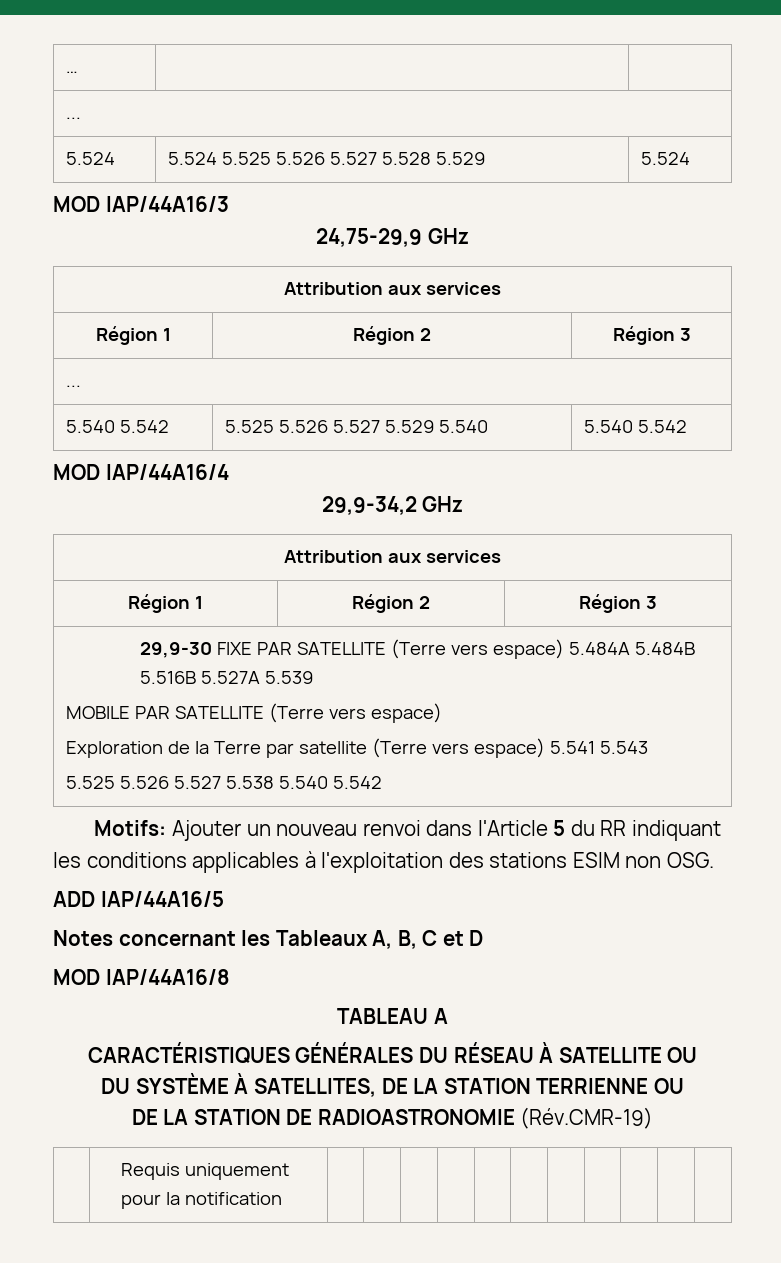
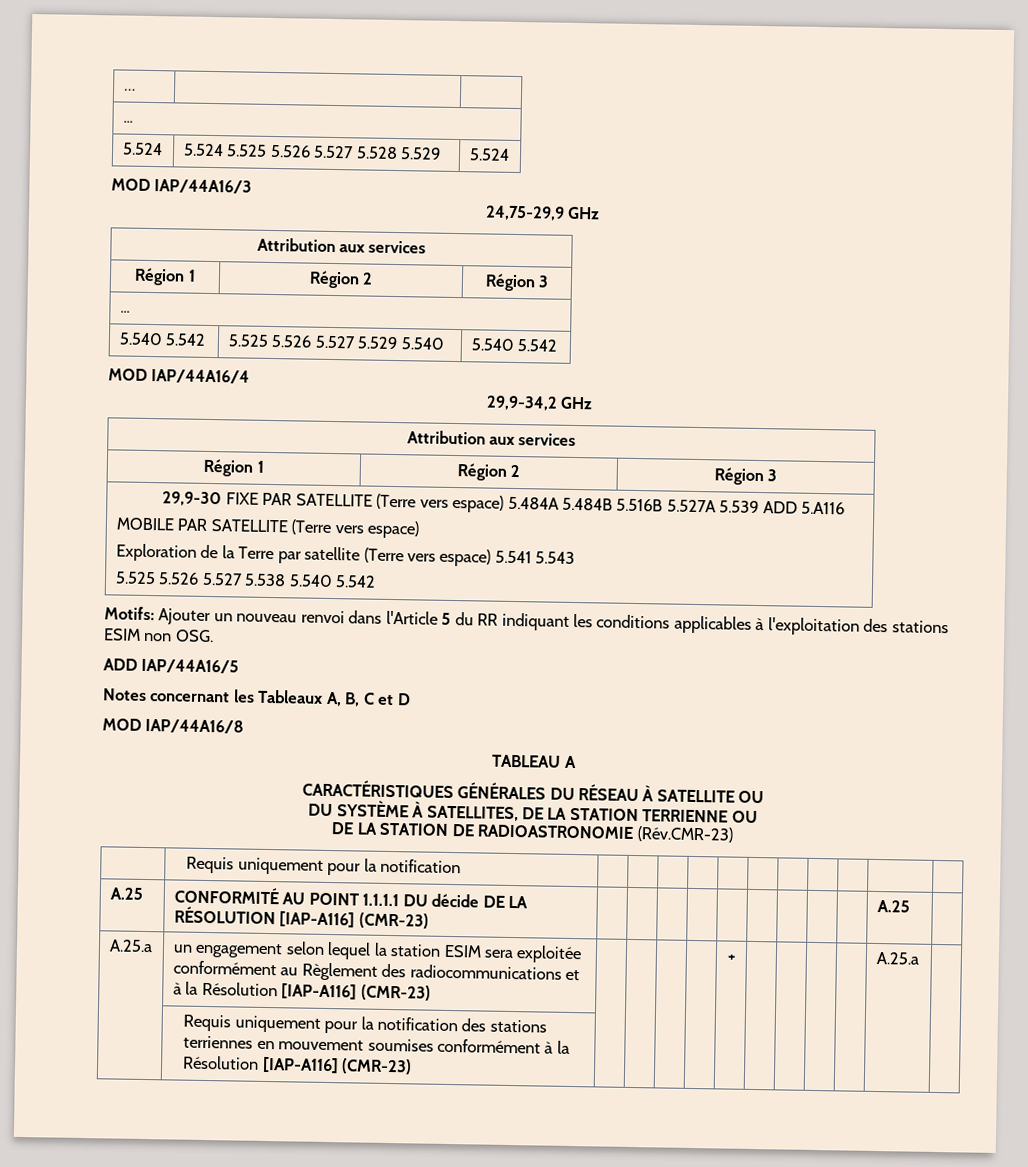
(313, 677) none -> [762,501,846,515] ADD 5.A116
[520,1107,654,1129] (Rév.CMR-19) -> [636,826,734,843] (Rév.CMR-23)
(282, 1198) none -> [109,887,143,900] [173,886,529,909] [173,906,429,929] [876,899,910,913] [108,939,153,953] [172,941,583,964] [172,960,581,981] [172,981,431,1001] [726,954,736,962] [875,951,919,965] [183,1014,547,1034] [183,1035,570,1054] [182,1055,413,1075] // A.25 | CONFORMITÉ AU POINT 1.1.1.1 DU décide DE LA RÉSOLUTION [IAP-A116] (CMR-23) | | | | | | | | | | A.25 | // A.25.a | un engagement selon lequel la station ESIM sera exploitée conformément au Règlement des radiocommunications et à la Résolution [IAP-A116] (CMR-23) | | | | | + | | | | | A.25.a | // | Requis uniquement pour la notification des stations terriennes en mouvement soumises conformément à la Résolution [IAP-A116] (CMR-23) | | | | | | | | | | |

